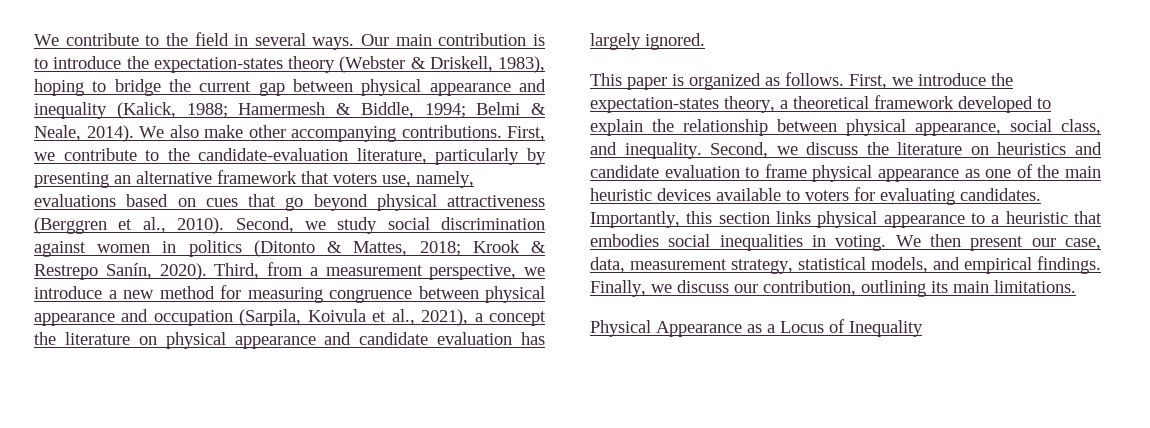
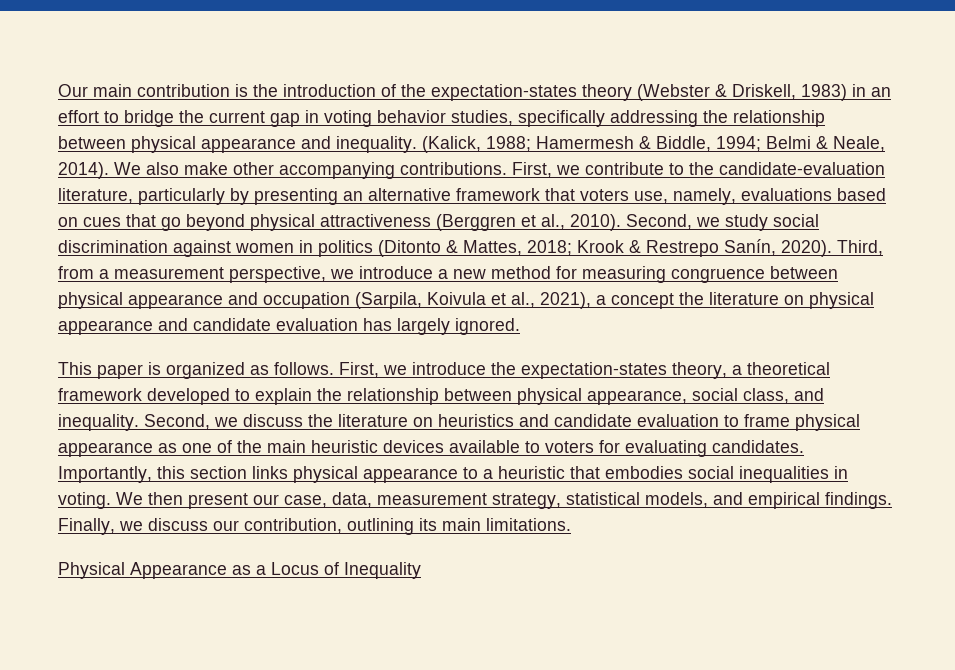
[34,32,355,50] We contribute to the field in several ways. -> (58, 90) none
[34,56,122,69] to introduce -> [253,84,396,97] the introduction of
[498,56,545,73] [34,79,84,96] 1983), hoping -> [801,84,891,101] [58,110,99,123] 1983) in an effort
[293,79,546,96] [34,102,107,119] between physical appearance and inequality -> [305,110,825,127] [58,136,417,153] in voting behavior studies, specifically addressing the relationship between physical appearance and inequality.

